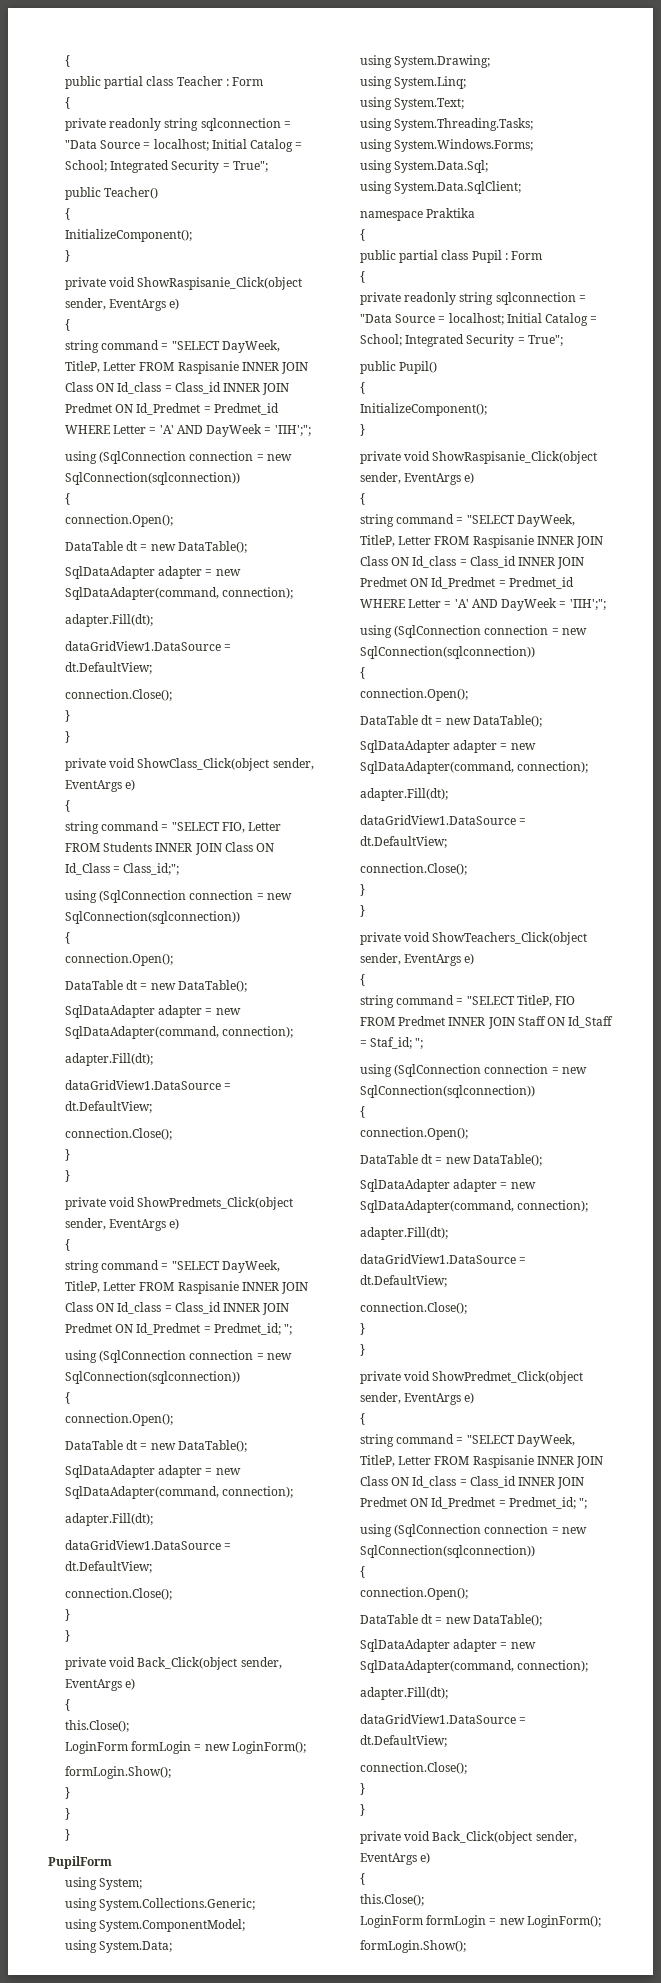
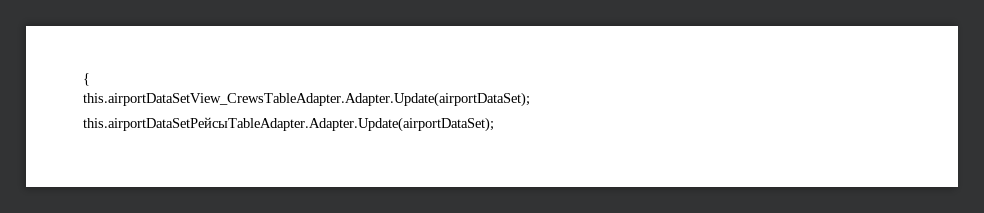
[64,55,70,67] [64,76,264,89] [64,97,70,109] [64,118,291,131] [64,139,303,152] [64,160,268,173] [64,187,159,200] [64,208,70,220] [64,229,192,242] [64,250,70,262] [64,277,303,290] [64,298,180,311] [64,319,70,331] [64,340,280,353] [64,361,309,374] [64,382,290,395] [64,403,279,415] [64,424,311,437] [64,451,292,464] [64,472,240,485] [64,493,70,505] [64,514,173,527] [64,541,247,553] [64,566,241,579] [64,587,294,600] [64,614,153,627] [64,641,232,651] [64,662,152,674] [64,689,172,701] [64,710,70,722] [64,731,70,743] [64,758,314,771] [64,779,136,792] [64,800,70,812] [64,821,282,834] [64,842,275,855] [64,863,180,875] [64,890,292,903] [64,911,240,924] [64,932,70,944] [64,953,173,966] [64,980,247,992] [64,1005,241,1018] [64,1026,294,1039] [64,1053,153,1066] [64,1080,232,1090] [64,1101,152,1113] [64,1128,172,1140] [64,1149,70,1161] [64,1170,70,1182] [64,1197,294,1210] [64,1218,180,1231] [64,1239,70,1251] [64,1260,280,1273] [64,1281,309,1294] [64,1302,290,1315] [64,1323,293,1335] [64,1350,292,1363] [64,1371,240,1384] [64,1392,70,1404] [64,1413,173,1426] [64,1440,247,1452] [64,1465,241,1478] [64,1486,294,1499] [64,1513,153,1526] [64,1540,232,1550] [64,1561,152,1573] [64,1588,172,1600] [64,1609,70,1621] [64,1630,70,1642] [64,1657,282,1670] [64,1678,136,1691] [64,1699,70,1711] [64,1720,129,1732] [64,1741,306,1754] [64,1766,171,1779] [64,1787,70,1799] [64,1808,70,1820] [64,1829,70,1841] [48,1856,112,1869] [64,1877,143,1890] [64,1898,256,1911] [64,1919,246,1932] [64,1940,173,1953] [359,55,491,68] [359,76,467,89] [359,97,465,110] [359,118,534,131] [359,139,534,152] [359,160,489,173] [359,181,522,194] [359,208,476,221] [359,229,365,241] [359,250,543,263] [359,271,365,283] [359,292,586,305] [359,313,598,326] [359,334,563,347] [359,361,438,374] [359,382,365,394] [359,403,487,416] [359,424,365,436] [359,451,598,464] [359,472,475,485] [359,493,365,505] [359,514,575,527] [359,535,604,548] [359,556,585,569] [359,577,574,589] [359,598,606,611] [359,625,587,638] [359,646,535,659] [359,667,365,679] [359,688,468,701] [359,715,542,727] [359,740,536,753] [359,761,589,774] [359,788,448,801] [359,815,527,825] [359,836,447,848] [359,863,467,875] [359,884,365,896] [359,905,365,917] [359,932,588,945] [359,953,475,966] [359,974,365,986] [359,995,576,1008] [359,1016,614,1029] [359,1037,424,1049] [359,1064,587,1077] [359,1085,535,1098] [359,1106,365,1118] [359,1127,468,1140] [359,1154,542,1166] [359,1179,536,1192] [359,1200,589,1213] [359,1227,448,1240] [359,1254,527,1264] [359,1275,447,1287] [359,1302,467,1314] [359,1323,365,1335] [359,1344,365,1356] [359,1371,584,1384] [359,1392,475,1405] [359,1413,365,1425] [359,1434,575,1447] [359,1455,604,1468] [359,1476,585,1489] [359,1497,588,1509] [359,1524,587,1537] [359,1545,535,1558] [359,1566,365,1578] [359,1587,468,1600] [359,1614,542,1626] [359,1639,536,1652] [359,1660,589,1673] [359,1687,448,1700] [359,1714,527,1724] [359,1735,447,1747] [359,1762,467,1774] [359,1783,365,1795] [359,1804,365,1816] [359,1831,577,1844] [359,1852,431,1865] [359,1873,365,1885] [359,1894,424,1906] [359,1915,601,1928] [359,1940,466,1953] { // public partial class Teacher : Form // { // private readonly string sqlconnection = "Data Source = localhost; Initial Catalog = School; Integrated Security = True"; // public Teacher() // { // InitializeComponent(); // } // private void ShowRaspisanie_Click(object sender, EventArgs e) // { // string command = "SELECT DayWeek, TitleP, Letter FROM Raspisanie INNER JOIN Class ON Id_class = Class_id INNER JOIN Predmet ON Id_Predmet = Predmet_id WHERE Letter = 'А' AND DayWeek = 'ПН';"; // using (SqlConnection connection = new SqlConnection(sqlconnection)) // { // connection.Open(); // DataTable dt = new DataTable(); // SqlDataAdapter adapter = new SqlDataAdapter(command, connection); // adapter.Fill(dt); // dataGridView1.DataSource = dt.DefaultView; // connection.Close(); // } // } // private void ShowClass_Click(object sender, EventArgs e) // { // string command = "SELECT FIO, Letter FROM Students INNER JOIN Class ON Id_Class = Class_id;"; // using (SqlConnection connection = new SqlConnection(sqlconnection)) // { // connection.Open(); // DataTable dt = new DataTable(); // SqlDataAdapter adapter = new SqlDataAdapter(command, connection); // adapter.Fill(dt); // dataGridView1.DataSource = dt.DefaultView; // connection.Close(); // } // } // private void ShowPredmets_Click(object sender, EventArgs e) // { // string command = "SELECT DayWeek, TitleP, Letter FROM Raspisanie INNER JOIN Class ON Id_class = Class_id INNER JOIN Predmet ON Id_Predmet = Predmet_id; "; // using (SqlConnection connection = new SqlConnection(sqlconnection)) // { // connection.Open(); // DataTable dt = new DataTable(); // SqlDataAdapter adapter = new SqlDataAdapter(command, connection); // adapter.Fill(dt); // dataGridView1.DataSource = dt.DefaultView; // connection.Close(); // } // } // private void Back_Click(object sender, EventArgs e) // { // this.Close(); // LoginForm formLogin = new LoginForm(); // formLogin.Show(); // } // } // } // PupilForm // using System; // using System.Collections.Generic; // using System.ComponentModel; // using System.Data; // using System.Drawing; // using System.Linq; // using System.Text; // using System.Threading.Tasks; // using System.Windows.Forms; // using System.Data.Sql; // using System.Data.SqlClient; // namespace Praktika // { // public partial class Pupil : Form // { // private readonly string sqlconnection = "Data Source = localhost; Initial Catalog = School; Integrated Security = True"; // public Pupil() // { // InitializeComponent(); // } // private void ShowRaspisanie_Click(object sender, EventArgs e) // { // string command = "SELECT DayWeek, TitleP, Letter FROM Raspisanie INNER JOIN Class ON Id_class = Class_id INNER JOIN Predmet ON Id_Predmet = Predmet_id WHERE Letter = 'А' AND DayWeek = 'ПН';"; // using (SqlConnection connection = new SqlConnection(sqlconnection)) // { // connection.Open(); // DataTable dt = new DataTable(); // SqlDataAdapter adapter = new SqlDataAdapter(command, connection); // adapter.Fill(dt); // dataGridView1.DataSource = dt.DefaultView; // connection.Close(); // } // } // private void ShowTeachers_Click(object sender, EventArgs e) // { // string command = "SELECT TitleP, FIO FROM Predmet INNER JOIN Staff ON Id_Staff = Staf_id; "; // using (SqlConnection connection = new SqlConnection(sqlconnection)) // { // connection.Open(); // DataTable dt = new DataTable(); // SqlDataAdapter adapter = new SqlDataAdapter(command, connection); // adapter.Fill(dt); // dataGridView1.DataSource = dt.DefaultView; // connection.Close(); // } // } // private void ShowPredmet_Click(object sender, EventArgs e) // { // string command = "SELECT DayWeek, TitleP, Letter FROM Raspisanie INNER JOIN Class ON Id_class = Class_id INNER JOIN Predmet ON Id_Predmet = Predmet_id; "; // using (SqlConnection connection = new SqlConnection(sqlconnection)) // { // connection.Open(); // DataTable dt = new DataTable(); // SqlDataAdapter adapter = new SqlDataAdapter(command, connection); // adapter.Fill(dt); // dataGridView1.DataSource = dt.DefaultView; // connection.Close(); // } // } // private void Back_Click(object sender, EventArgs e) // { // this.Close(); // LoginForm formLogin = new LoginForm(); // formLogin.Show(); -> [83,73,90,86] [83,92,530,107] [83,117,494,132] { // this.airportDataSetView_CrewsTableAdapter.Adapter.Update(airportDataSet); // this.airportDataSetРейсыTableAdapter.Adapter.Update(airportDataSet);

